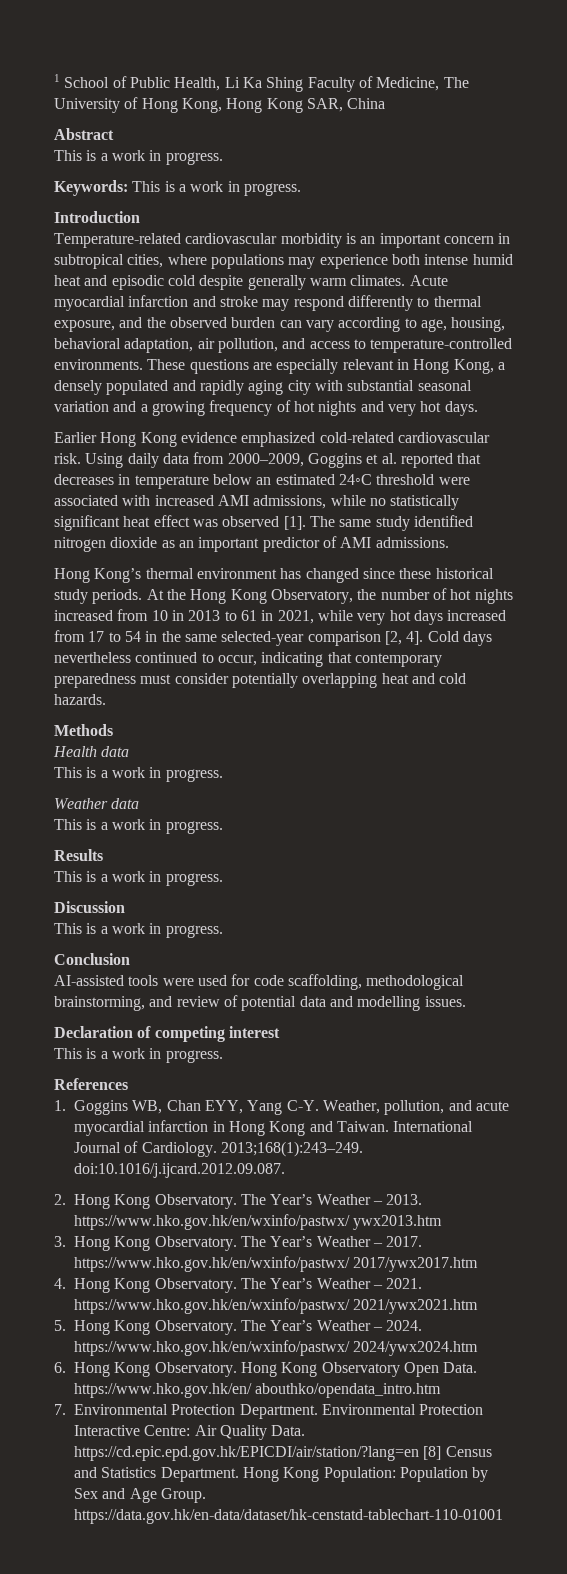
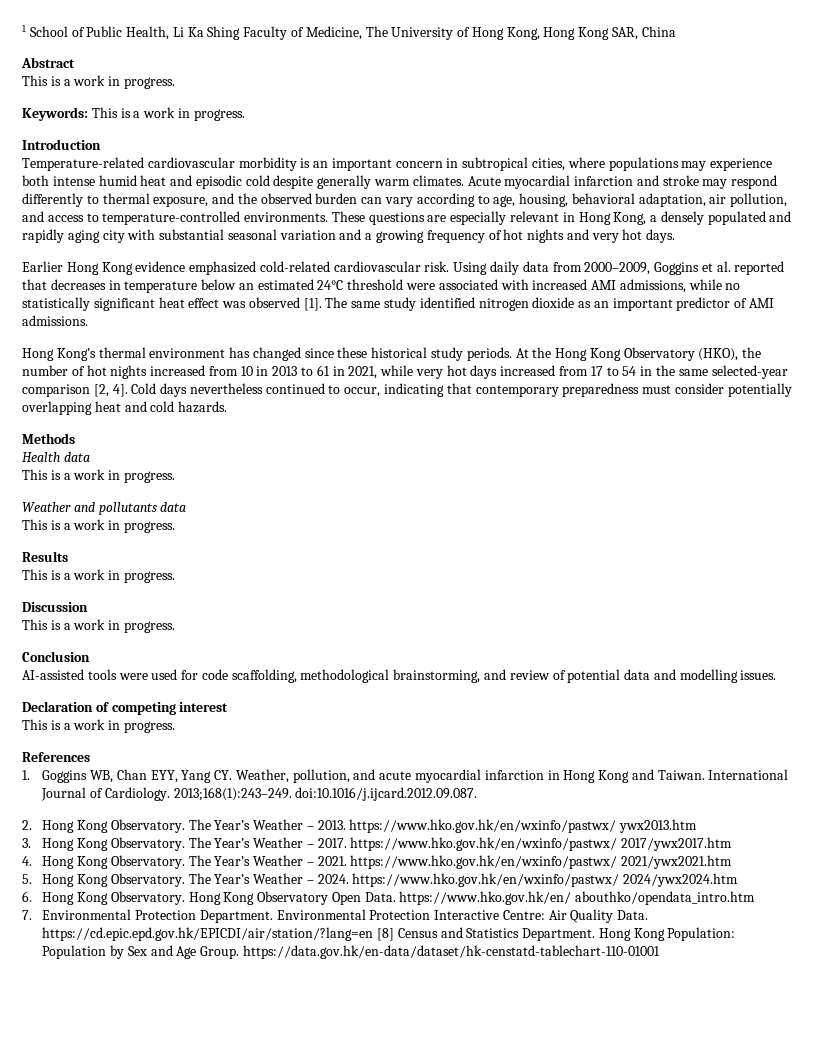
[338,474,372,485] 24◦C -> [317,280,344,290] 24°C
[270,589,353,604] Observatory, -> [623,347,739,361] Observatory (HKO),
(108, 803) none -> [73,502,157,515] and pollutants
[286,1100,319,1111] C-Y. -> [214,770,233,780] CY.

